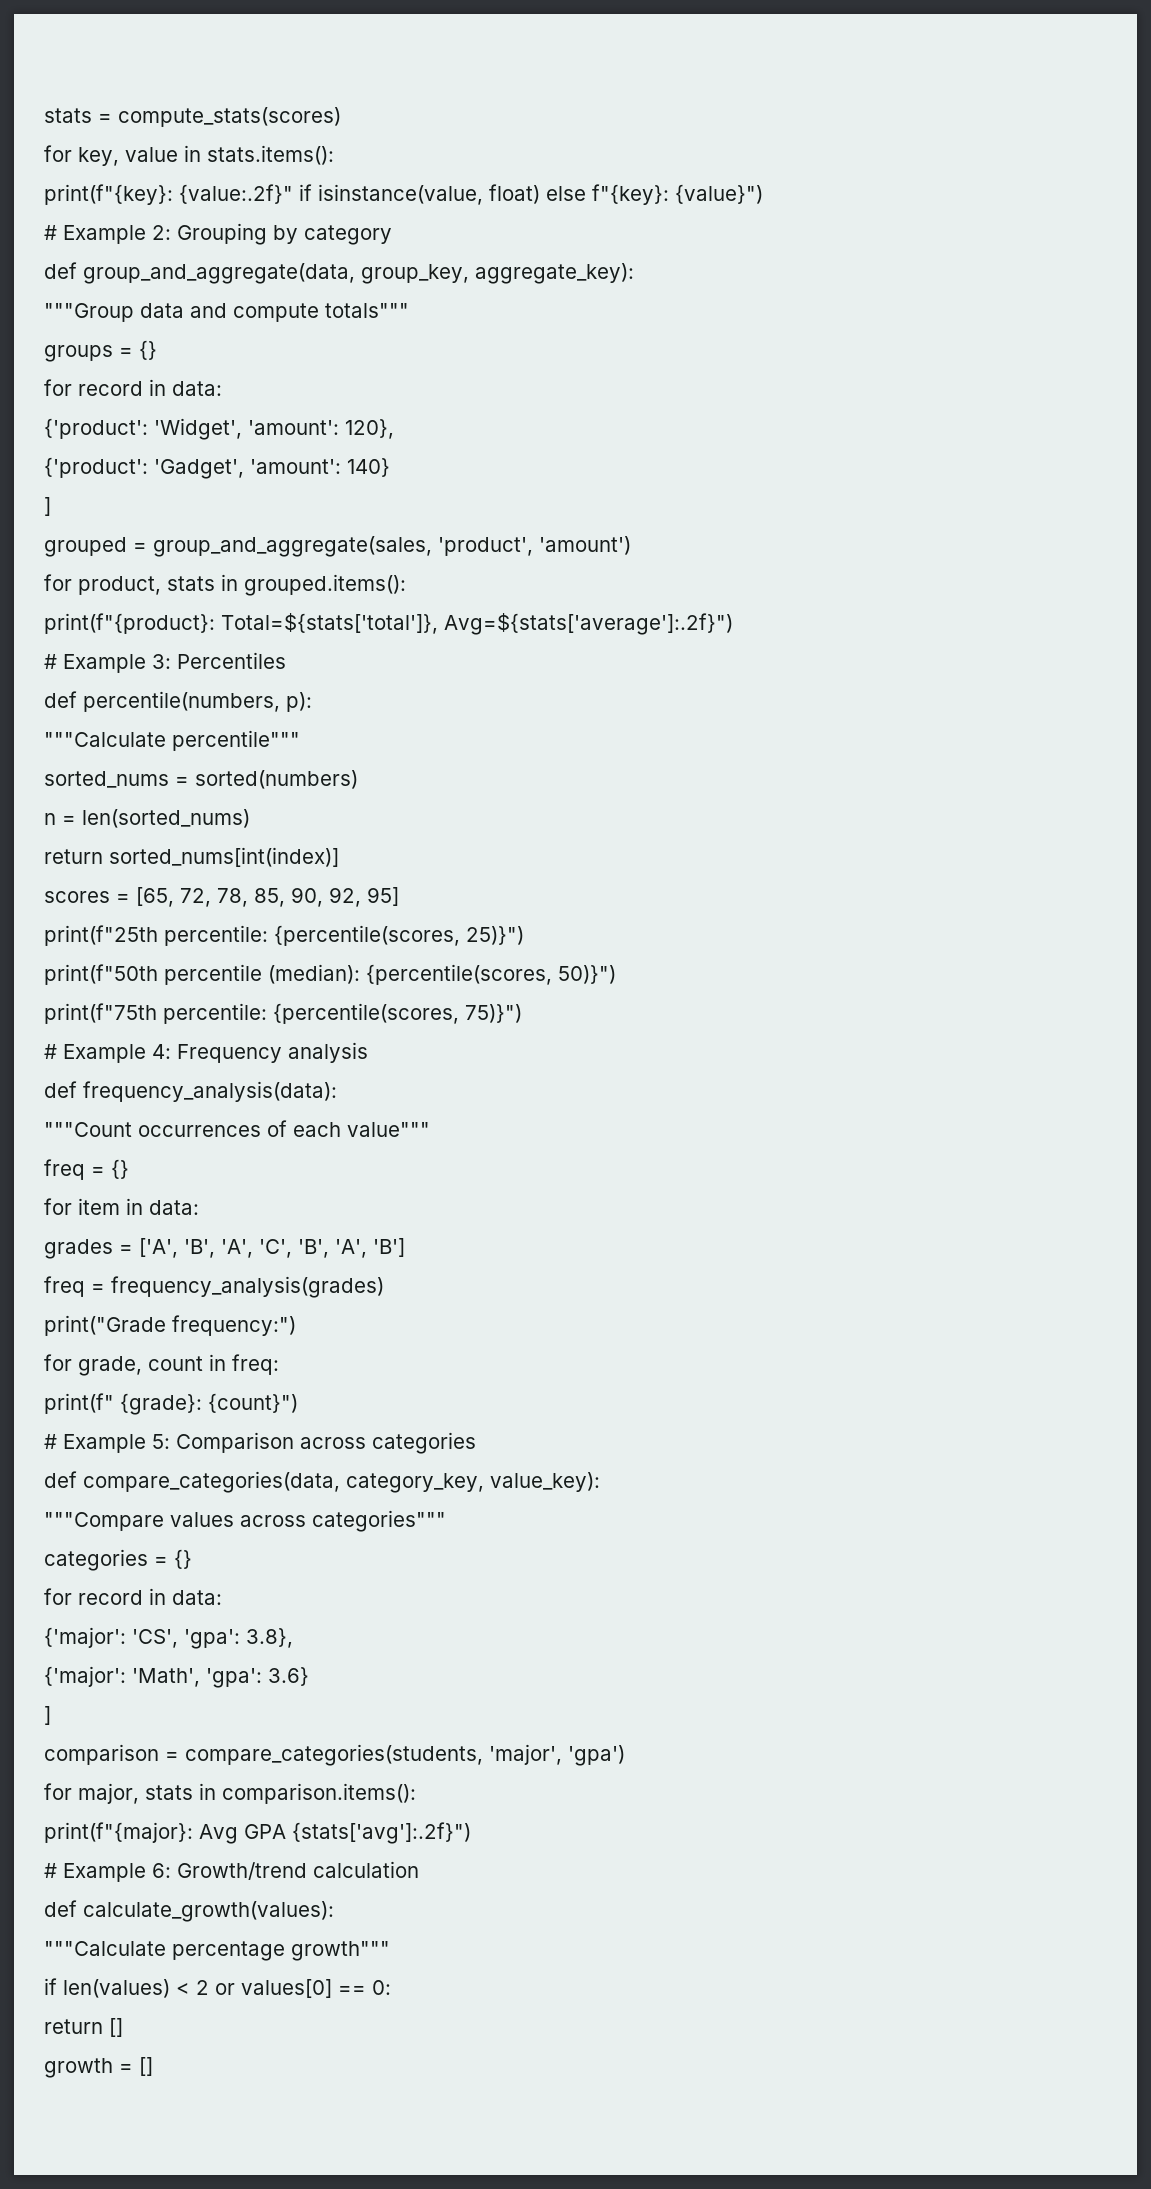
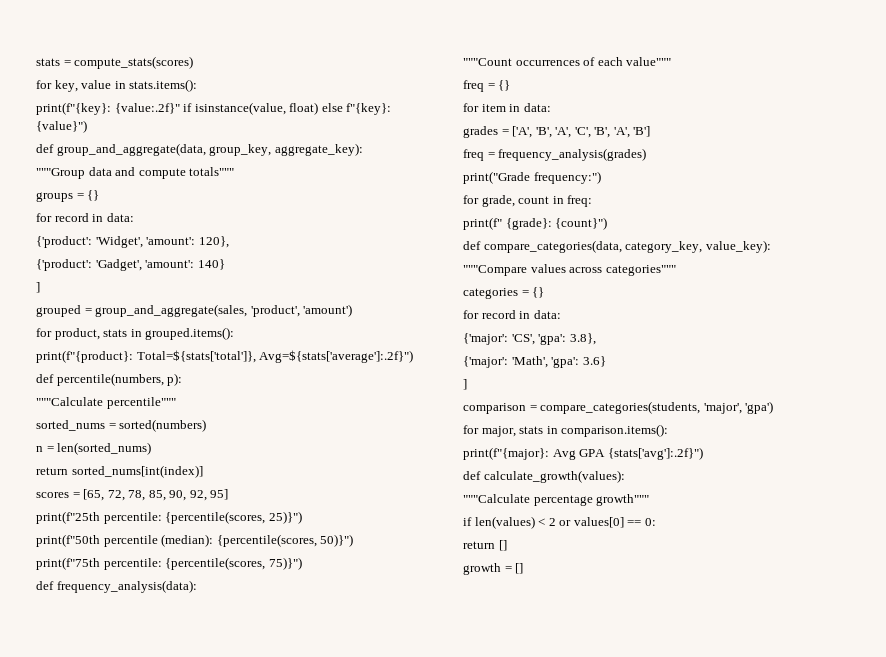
[44,223,392,245] // # Example 2: Grouping by category -> (87, 126) none
[44,652,286,673] // # Example 3: Percentiles -> (414, 356) none
[44,1042,368,1063] // # Example 4: Frequency analysis -> (302, 563) none
[44,1432,476,1454] // # Example 5: Comparison across categories -> (608, 223) none
[44,1861,419,1882] // # Example 6: Growth/trend calculation -> (703, 453) none

